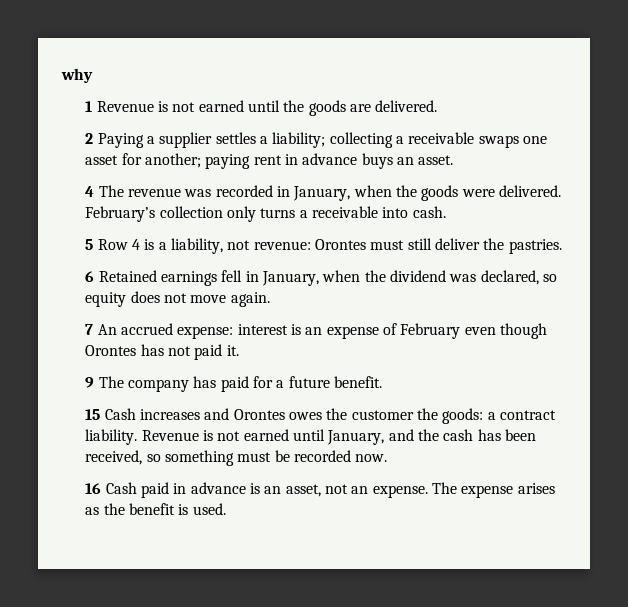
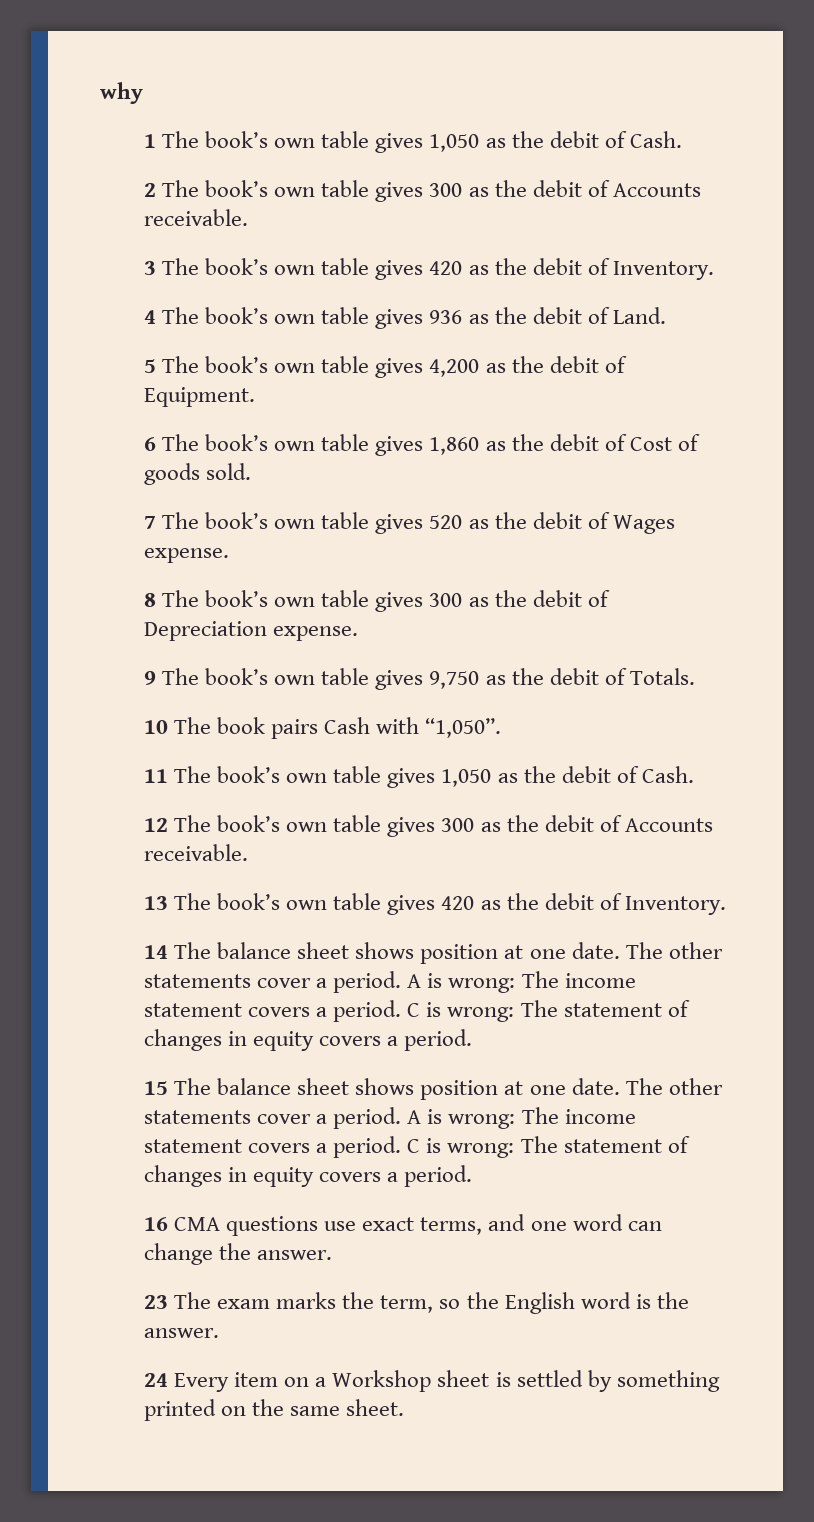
[96,100,438,116] [85,132,547,148] [85,153,454,169] [85,185,561,201] [85,206,446,222] [85,238,562,254] [85,270,557,286] [85,291,270,307] [85,323,547,339] [85,344,239,360] [85,376,382,392] [85,408,556,424] [85,429,536,445] [85,450,388,466] [85,482,555,498] [85,503,226,515] Revenue is not earned until the goods are delivered. // 2 Paying a supplier settles a liability; collecting a receivable swaps one asset for another; paying rent in advance buys an asset. // 4 The revenue was recorded in January, when the goods were delivered. February’s collection only turns a receivable into cash. // 5 Row 4 is a liability, not revenue: Orontes must still deliver the pastries. // 6 Retained earnings fell in January, when the dividend was declared, so equity does not move again. // 7 An accrued expense: interest is an expense of February even though Orontes has not paid it. // 9 The company has paid for a future benefit. // 15 Cash increases and Orontes owes the customer the goods: a contract liability. Revenue is not earned until January, and the cash has been received, so something must be recorded now. // 16 Cash paid in advance is an asset, not an expense. The expense arises as the benefit is used. -> [162,131,682,153] [143,180,701,202] [143,209,248,226] [143,258,714,280] [143,307,666,329] [143,356,627,378] [143,387,255,407] [143,434,700,456] [143,463,252,485] [143,512,675,534] [143,548,229,563] [143,590,610,612] [143,621,359,641] [143,668,695,690] [143,717,502,739] [143,766,694,788] [143,815,713,837] [143,844,248,861] [143,893,726,915] [143,942,723,964] [143,971,636,993] [143,1000,690,1022] [143,1029,473,1051] [143,1078,723,1100] [143,1107,636,1129] [143,1136,690,1158] [143,1165,473,1187] [143,1214,662,1236] [143,1243,333,1265] [143,1292,689,1314] [143,1328,219,1338] [143,1370,720,1392] [143,1399,405,1421] The book’s own table gives 1,050 as the debit of Cash. // 2 The book’s own table gives 300 as the debit of Accounts receivable. // 3 The book’s own table gives 420 as the debit of Inventory. // 4 The book’s own table gives 936 as the debit of Land. // 5 The book’s own table gives 4,200 as the debit of Equipment. // 6 The book’s own table gives 1,860 as the debit of Cost of goods sold. // 7 The book’s own table gives 520 as the debit of Wages expense. // 8 The book’s own table gives 300 as the debit of Depreciation expense. // 9 The book’s own table gives 9,750 as the debit of Totals. // 10 The book pairs Cash with “1,050”. // 11 The book’s own table gives 1,050 as the debit of Cash. // 12 The book’s own table gives 300 as the debit of Accounts receivable. // 13 The book’s own table gives 420 as the debit of Inventory. // 14 The balance sheet shows position at one date. The other statements cover a period. A is wrong: The income statement covers a period. C is wrong: The statement of changes in equity covers a period. // 15 The balance sheet shows position at one date. The other statements cover a period. A is wrong: The income statement covers a period. C is wrong: The statement of changes in equity covers a period. // 16 CMA questions use exact terms, and one word can change the answer. // 23 The exam marks the term, so the English word is the answer. // 24 Every item on a Workshop sheet is settled by something printed on the same sheet.

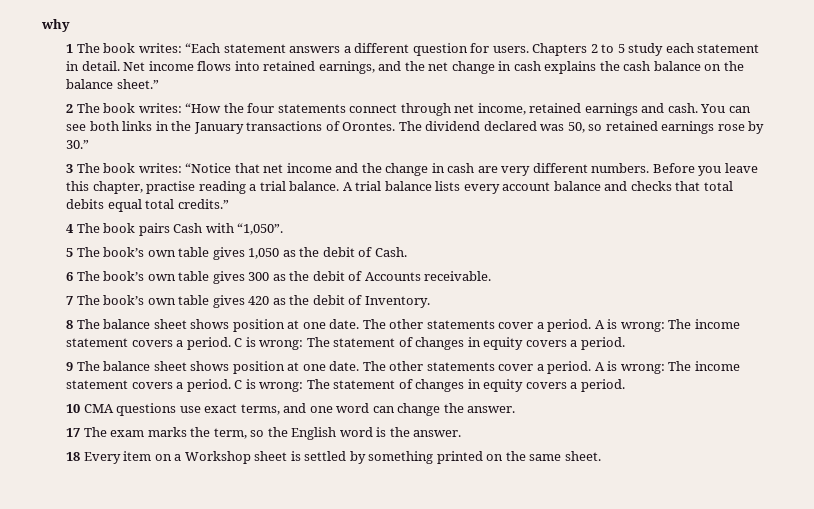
(200, 139) none -> [103,43,760,56] [66,61,744,74] [66,79,159,89] [66,103,751,116] [66,121,765,134] [66,140,90,149] [66,163,758,176] [66,181,733,194] [66,199,229,212] [66,223,284,236] [66,247,100,257] book writes: “Each statement answers a different question for users. Chapters 2 to 5 study each statement in detail. Net income flows into retained earnings, and the net change in cash explains the cash balance on the balance sheet.” // 2 The book writes: “How the four statements connect through net income, retained earnings and cash. You can see both links in the January transactions of Orontes. The dividend declared was 50, so retained earnings rose by 30.” // 3 The book writes: “Notice that net income and the change in cash are very different numbers. Before you leave this chapter, practise reading a trial balance. A trial balance lists every account balance and checks that total debits equal total credits.” // 4 The book pairs Cash with “1,050”. // 5 The
[143,183,156,197] 2 -> [66,272,74,281] 6
[143,261,156,275] 3 -> [66,296,74,305] 7
[143,307,666,329] [143,356,627,378] [143,387,255,407] [143,434,700,456] [143,463,252,485] [143,512,675,534] [143,548,229,563] [143,590,610,612] [143,621,359,641] [143,668,695,690] [143,717,502,739] [143,766,694,788] [143,815,713,837] [143,844,248,861] [143,893,726,915] [143,945,168,959] 4 The book’s own table gives 936 as the debit of Land. // 5 The book’s own table gives 4,200 as the debit of Equipment. // 6 The book’s own table gives 1,860 as the debit of Cost of goods sold. // 7 The book’s own table gives 520 as the debit of Wages expense. // 8 The book’s own table gives 300 as the debit of Depreciation expense. // 9 The book’s own table gives 9,750 as the debit of Totals. // 10 The book pairs Cash with “1,050”. // 11 The book’s own table gives 1,050 as the debit of Cash. // 12 The book’s own table gives 300 as the debit of Accounts receivable. // 13 The book’s own table gives 420 as the debit of Inventory. // 14 -> [66,320,74,329] 8
[143,1081,168,1095] 15 -> [66,362,74,371] 9
[143,1217,168,1231] 16 -> [66,404,81,413] 10
[143,1295,168,1309] 23 -> [66,428,81,437] 17
[143,1373,168,1387] 24 -> [66,452,81,461] 18

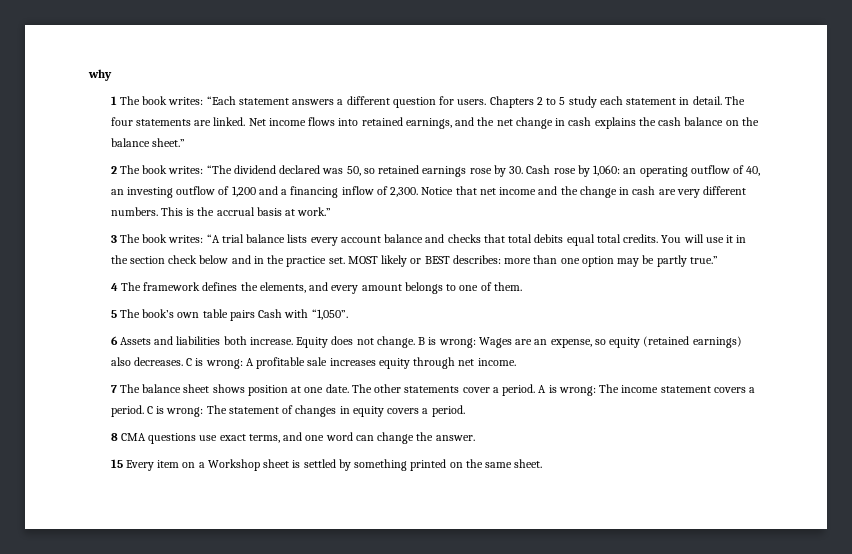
(120, 66) none -> [724,96,745,105] [110,117,246,126] The four statements are linked.
[185,103,751,116] [66,121,422,134] “How the four statements connect through net income, retained earnings and cash. You can see both links in the January transactions of Orontes. The -> [206,165,232,174] “The
[66,140,90,149] [66,163,232,173] 30.” // 3 The book writes: “Notice -> [509,165,761,177] [110,186,454,198] 30. Cash rose by 1,060: an operating outflow of 40, an investing outflow of 1,200 and a financing inflow of 2,300. Notice
[652,163,758,176] [66,181,353,194] Before you leave this chapter, practise reading a trial balance. A -> [160,207,332,216] [110,234,220,243] This is the accrual basis at work.” // 3 The book writes: “A
[177,199,229,209] [66,223,284,236] credits.” // 4 The book pairs Cash with “1,050”. -> [623,234,747,243] [110,255,718,267] [110,282,522,294] credits. You will use it in the section check below and in the practice set. MOST likely or BEST describes: more than one option may be partly true.” // 4 The framework defines the elements, and every amount belongs to one of them.
[212,247,407,260] [66,271,492,284] [66,295,430,308] [66,320,74,329] gives 1,050 as the debit of Cash. // 6 The book’s own table gives 300 as the debit of Accounts receivable. // 7 The book’s own table gives 420 as the debit of Inventory. // 8 -> [229,309,348,321] [110,336,742,348] [110,357,516,369] [110,385,117,393] pairs Cash with “1,050”. // 6 Assets and liabilities both increase. Equity does not change. B is wrong: Wages are an expense, so equity (retained earnings) also decreases. C is wrong: A profitable sale increases equity through net income. // 7
[66,361,740,374] [66,379,625,392] [66,404,81,413] 9 The balance sheet shows position at one date. The other statements cover a period. A is wrong: The income statement covers a period. C is wrong: The statement of changes in equity covers a period. // 10 -> [110,433,118,441] 8
[66,427,462,440] [66,452,81,461] 17 The exam marks the term, so the English word is the answer. // 18 -> [110,459,123,468] 15

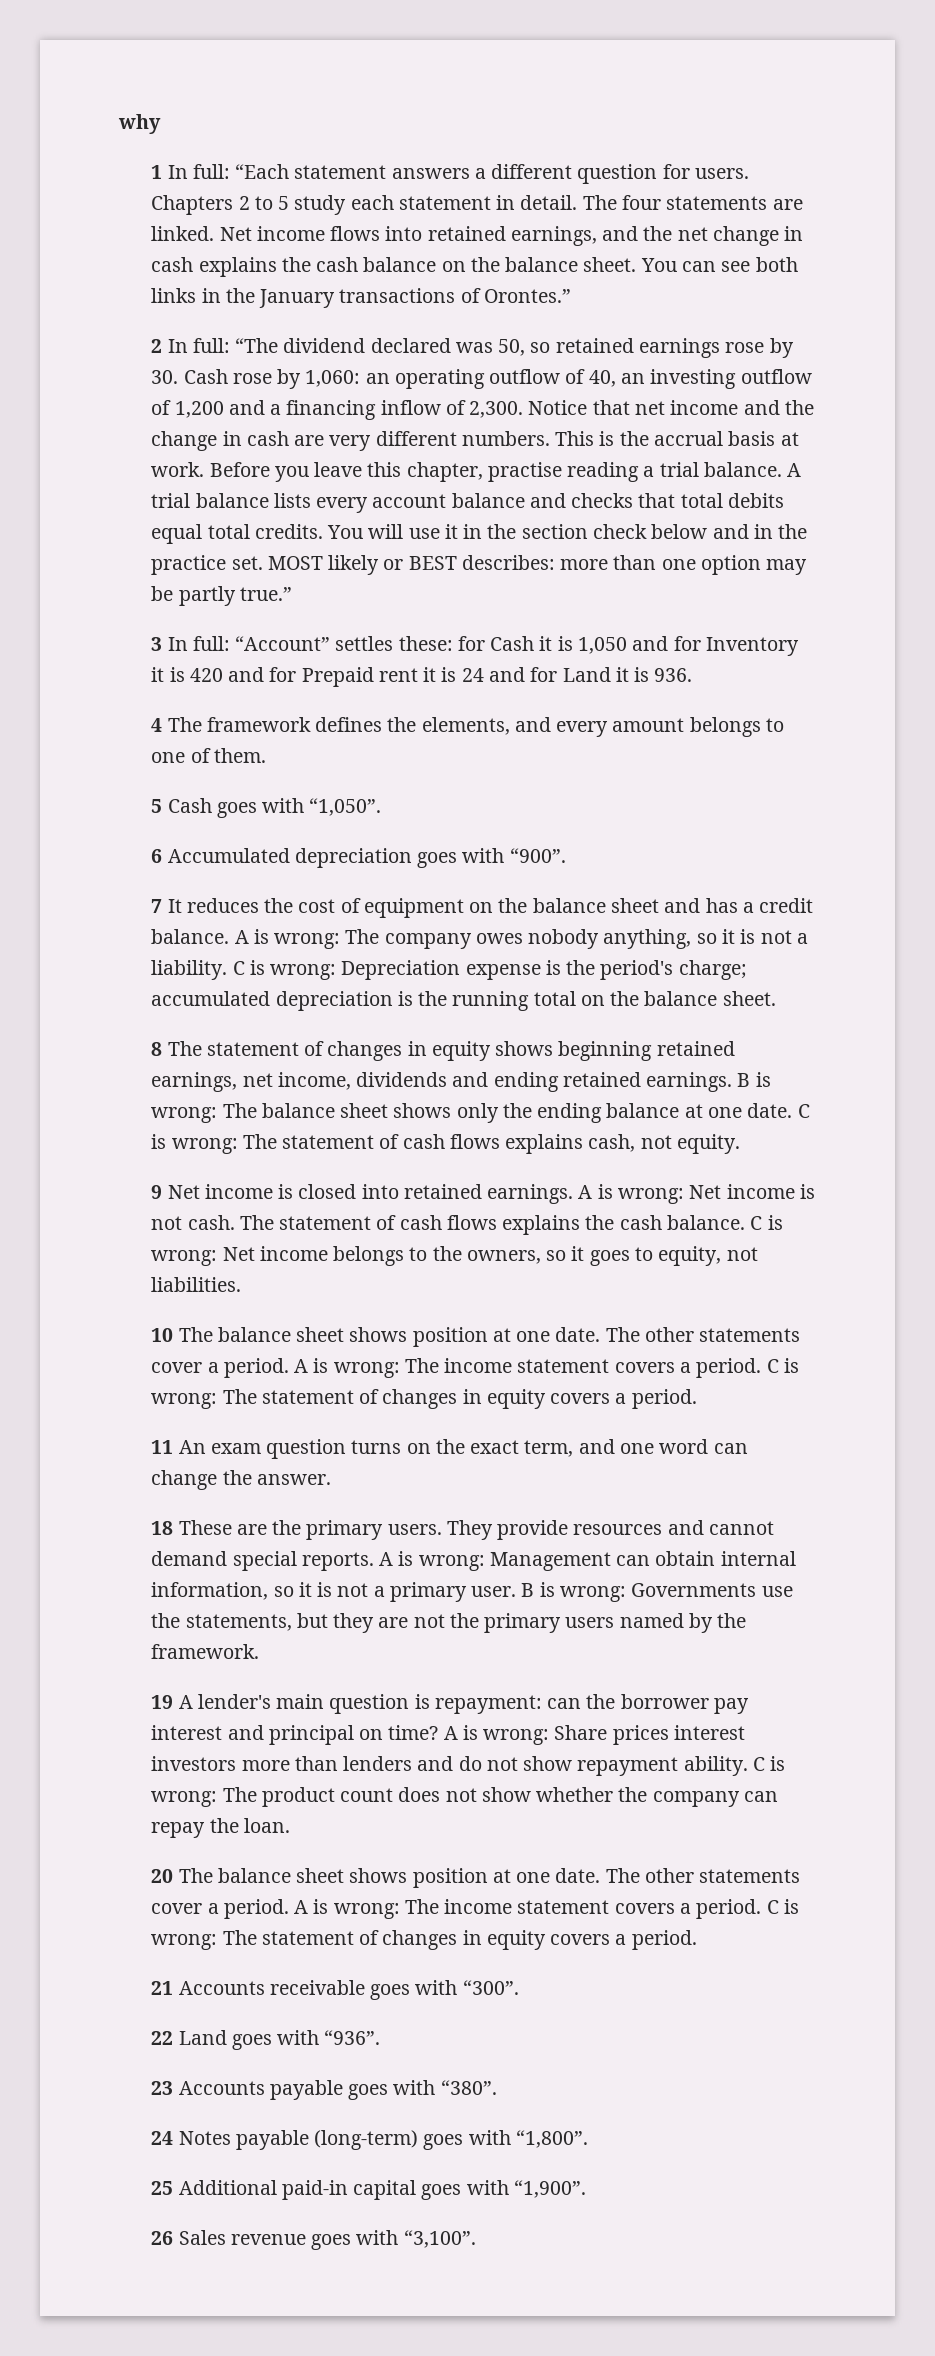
[119,96,204,105] The book writes: -> [167,164,230,179] In full:
[151,138,185,147] [110,165,204,174] sheet.” // 2 The book writes: -> [583,257,798,272] [151,288,571,308] [151,338,230,353] sheet. You can see both links in the January transactions of Orontes.” // 2 In full:
[297,207,332,216] [110,234,220,243] work.” // 3 The book writes: “A -> [151,462,802,482] work. Before you leave this chapter, practise reading a trial balance. A
(718, 260) none -> [151,636,799,656] [151,667,693,687] // 3 In full: “Account” settles these: for Cash it is 1,050 and for Inventory it is 420 and for Prepaid rent it is 24 and for Land it is 936.
[119,309,348,321] [110,336,742,348] [110,357,516,369] [110,385,117,393] The book’s own table pairs Cash with “1,050”. // 6 Assets and liabilities both increase. Equity does not change. B is wrong: Wages are an expense, so equity (retained earnings) also decreases. C is wrong: A profitable sale increases equity through net income. // 7 -> [167,798,382,818] [151,848,566,868] [151,898,814,918] [151,929,808,949] [151,960,747,980] [151,991,776,1011] [151,1041,735,1061] [151,1072,771,1092] [151,1103,810,1123] [151,1134,741,1154] [151,1184,815,1204] [151,1215,783,1235] [151,1246,758,1266] [151,1277,242,1292] [151,1328,174,1342] Cash goes with “1,050”. // 6 Accumulated depreciation goes with “900”. // 7 It reduces the cost of equipment on the balance sheet and has a credit balance. A is wrong: The company owes nobody anything, so it is not a liability. C is wrong: Depreciation expense is the period's charge; accumulated depreciation is the running total on the balance sheet. // 8 The statement of changes in equity shows beginning retained earnings, net income, dividends and ending retained earnings. B is wrong: The balance sheet shows only the ending balance at one date. C is wrong: The statement of cash flows explains cash, not equity. // 9 Net income is closed into retained earnings. A is wrong: Net income is not cash. The statement of cash flows explains the cash balance. C is wrong: Net income belongs to the owners, so it goes to equity, not liabilities. // 10
[110,433,280,444] 8 CMA questions use exact terms, -> [151,1439,574,1459] 11 An exam question turns on the exact term,
[110,459,543,471] 15 Every item on a Workshop sheet is settled by something printed on the same sheet. -> [151,1520,775,1540] [151,1551,796,1571] [151,1582,793,1602] [151,1613,747,1633] [151,1644,260,1659] [151,1694,750,1714] [151,1725,746,1745] [151,1756,786,1776] [151,1787,779,1807] [151,1818,290,1838] [151,1868,801,1888] [151,1899,799,1919] [151,1930,697,1950] [151,1980,519,2000] [151,2030,381,2050] [151,2080,497,2100] [151,2130,588,2150] [151,2180,586,2200] [151,2230,476,2250] 18 These are the primary users. They provide resources and cannot demand special reports. A is wrong: Management can obtain internal information, so it is not a primary user. B is wrong: Governments use the statements, but they are not the primary users named by the framework. // 19 A lender's main question is repayment: can the borrower pay interest and principal on time? A is wrong: Share prices interest investors more than lenders and do not show repayment ability. C is wrong: The product count does not show whether the company can repay the loan. // 20 The balance sheet shows position at one date. The other statements cover a period. A is wrong: The income statement covers a period. C is wrong: The statement of changes in equity covers a period. // 21 Accounts receivable goes with “300”. // 22 Land goes with “936”. // 23 Accounts payable goes with “380”. // 24 Notes payable (long-term) goes with “1,800”. // 25 Additional paid-in capital goes with “1,900”. // 26 Sales revenue goes with “3,100”.

